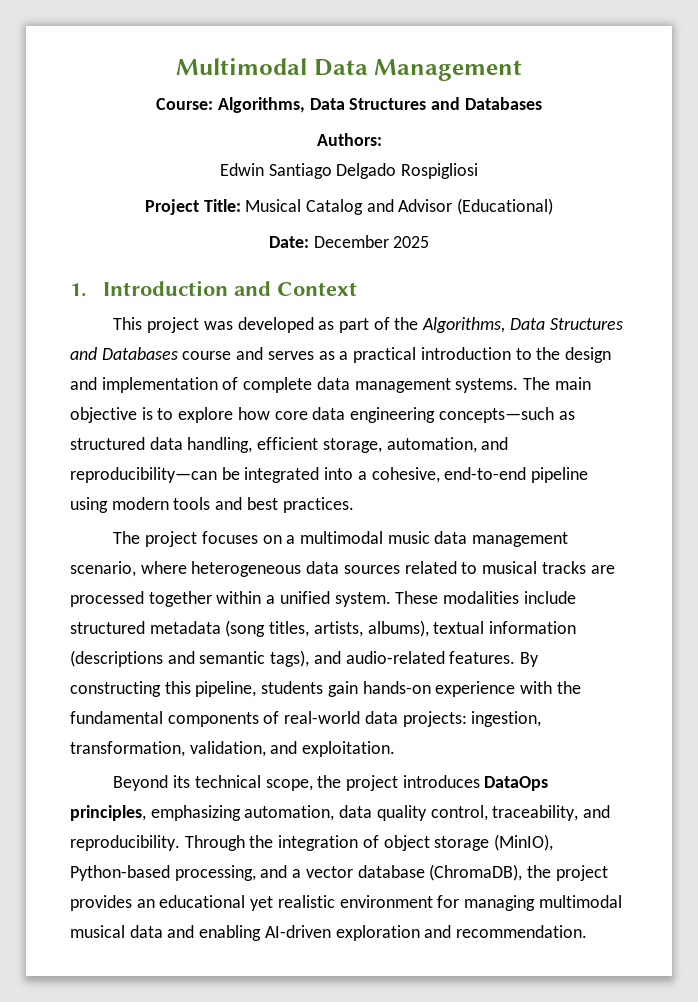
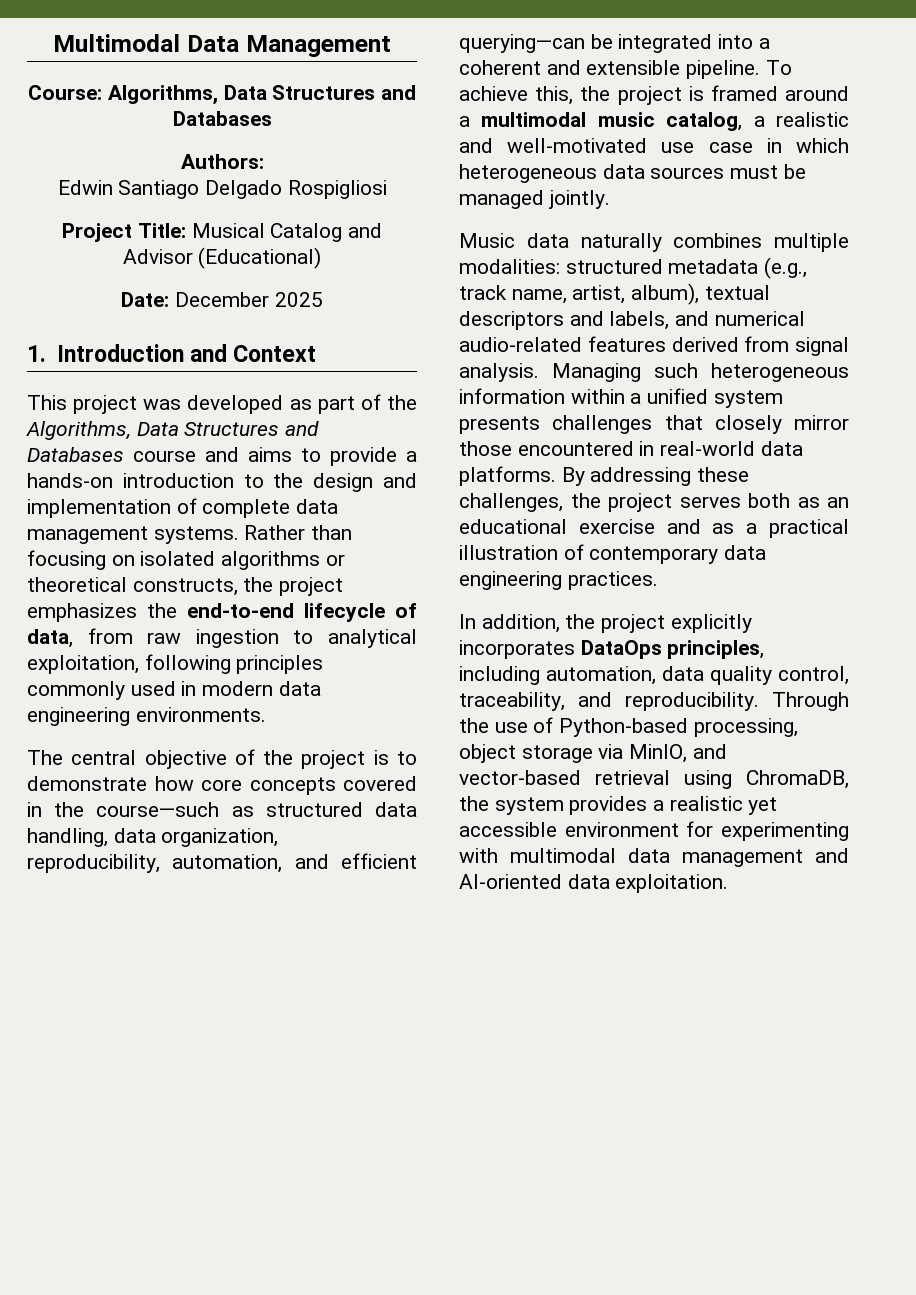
[267,347,417,363] serves as a practical -> [248,447,417,466] [27,473,113,488] aims to provide a hands-on
[523,377,591,390] [70,407,137,423] The main objective -> [244,525,353,540] [27,550,345,570] [27,577,344,596] [27,603,417,622] [27,628,417,648] [27,654,324,674] [27,681,321,700] [27,707,266,726] [27,749,366,769] Rather than focusing on isolated algorithms or theoretical constructs, the project emphasizes the end-to-end lifecycle of data, from raw ingestion to analytical exploitation, following principles commonly used in modern data engineering environments. // The central objective of the project
[178,407,234,423] explore -> [27,776,147,791] demonstrate
[312,407,575,423] [70,437,509,453] [70,467,589,483] [70,497,354,513] [113,531,569,547] [70,561,615,577] [70,591,576,607] [70,620,577,637] [70,650,540,667] [70,681,581,697] [70,711,542,727] [70,741,396,757] [113,775,480,791] data engineering concepts—such as structured data handling, efficient storage, automation, and reproducibility—can be integrated into a cohesive, end-to-end pipeline using modern tools and best practices. // The project focuses on a multimodal music data management scenario, where heterogeneous data sources related to musical tracks are processed together within a unified system. These modalities include structured metadata (song titles, artists, albums), textual information (descriptions and semantic tags), and audio-related features. By constructing this pipeline, students gain hands-on experience with the fundamental components of real-world data projects: ingestion, transformation, validation, and exploitation. // Beyond its technical scope, the project introduces -> [249,776,417,795] [27,802,417,817] [27,828,279,847] [27,853,417,873] [459,34,770,53] [459,60,792,79] [459,85,849,105] [459,112,849,131] [459,138,849,153] [459,164,806,183] [459,190,610,209] [459,233,849,252] [459,257,808,279] [459,283,770,305] [459,311,805,330] [459,336,849,356] [459,363,849,382] [459,388,783,408] [459,415,849,434] [459,441,803,456] [459,466,750,486] [459,493,849,512] [459,519,849,538] [459,544,767,564] [459,571,658,590] [459,614,752,633] [459,640,575,659] concepts covered in the course—such as structured data handling, data organization, reproducibility, automation, and efficient querying—can be integrated into a coherent and extensible pipeline. To achieve this, the project is framed around a multimodal music catalog, a realistic and well-motivated use case in which heterogeneous data sources must be managed jointly. // Music data naturally combines multiple modalities: structured metadata (e.g., track name, artist, album), textual descriptors and labels, and numerical audio-related features derived from signal analysis. Managing such heterogeneous information within a unified system presents challenges that closely mirror those encountered in real-world data platforms. By addressing these challenges, the project serves both as an educational exercise and as a practical illustration of contemporary data engineering practices. // In addition, the project explicitly incorporates
[150,805,241,821] emphasizing -> [459,666,540,685] including
[278,834,554,851] [70,864,608,881] [70,895,622,911] [70,925,588,941] integration of object storage (MinIO), Python-based processing, and a vector database (ChromaDB), the project provides an educational yet realistic environment for managing multimodal musical data and enabling AI-driven exploration and recommendation. -> [494,717,798,737] [459,744,727,763] [459,770,849,789] [459,796,778,815] [459,821,849,841] [459,848,849,867] [459,874,729,893] use of Python-based processing, object storage via MinIO, and vector-based retrieval using ChromaDB, the system provides a realistic yet accessible environment for experimenting with multimodal data management and AI-oriented data exploitation.

